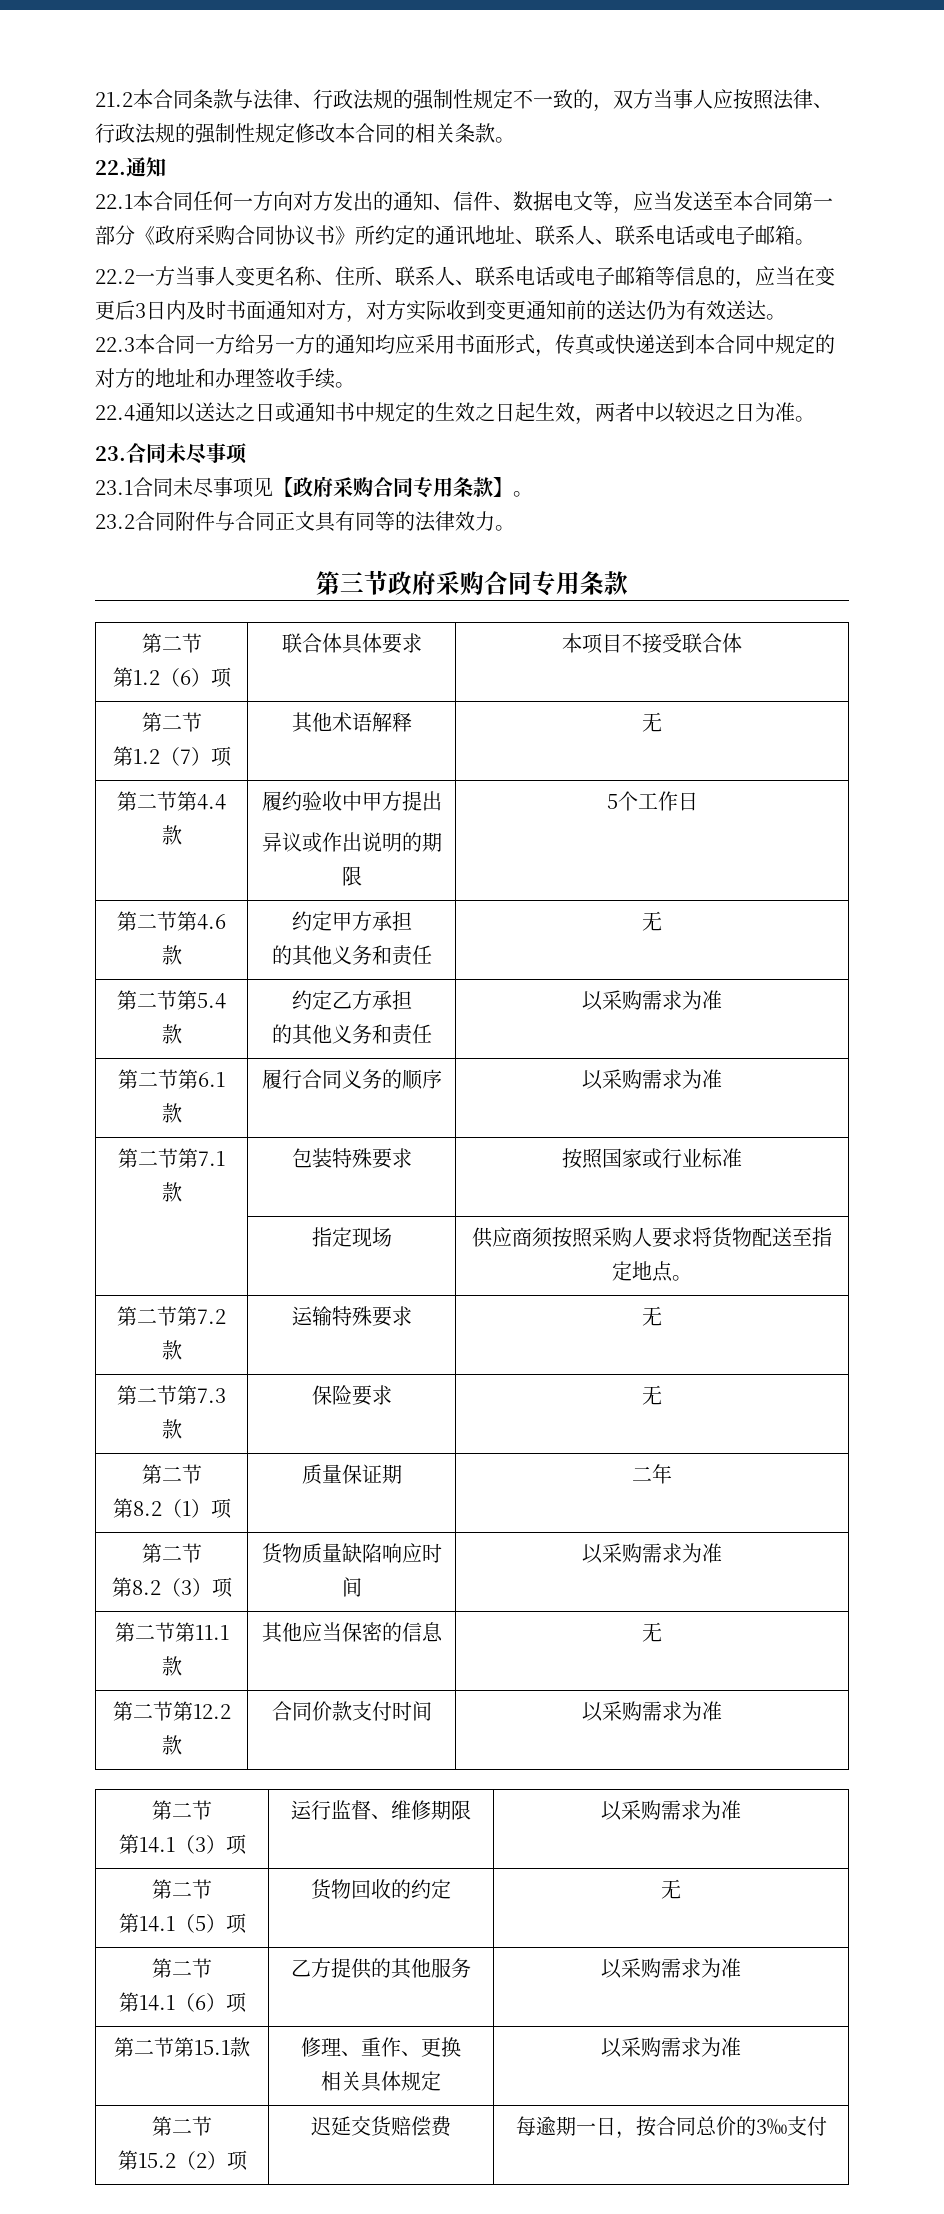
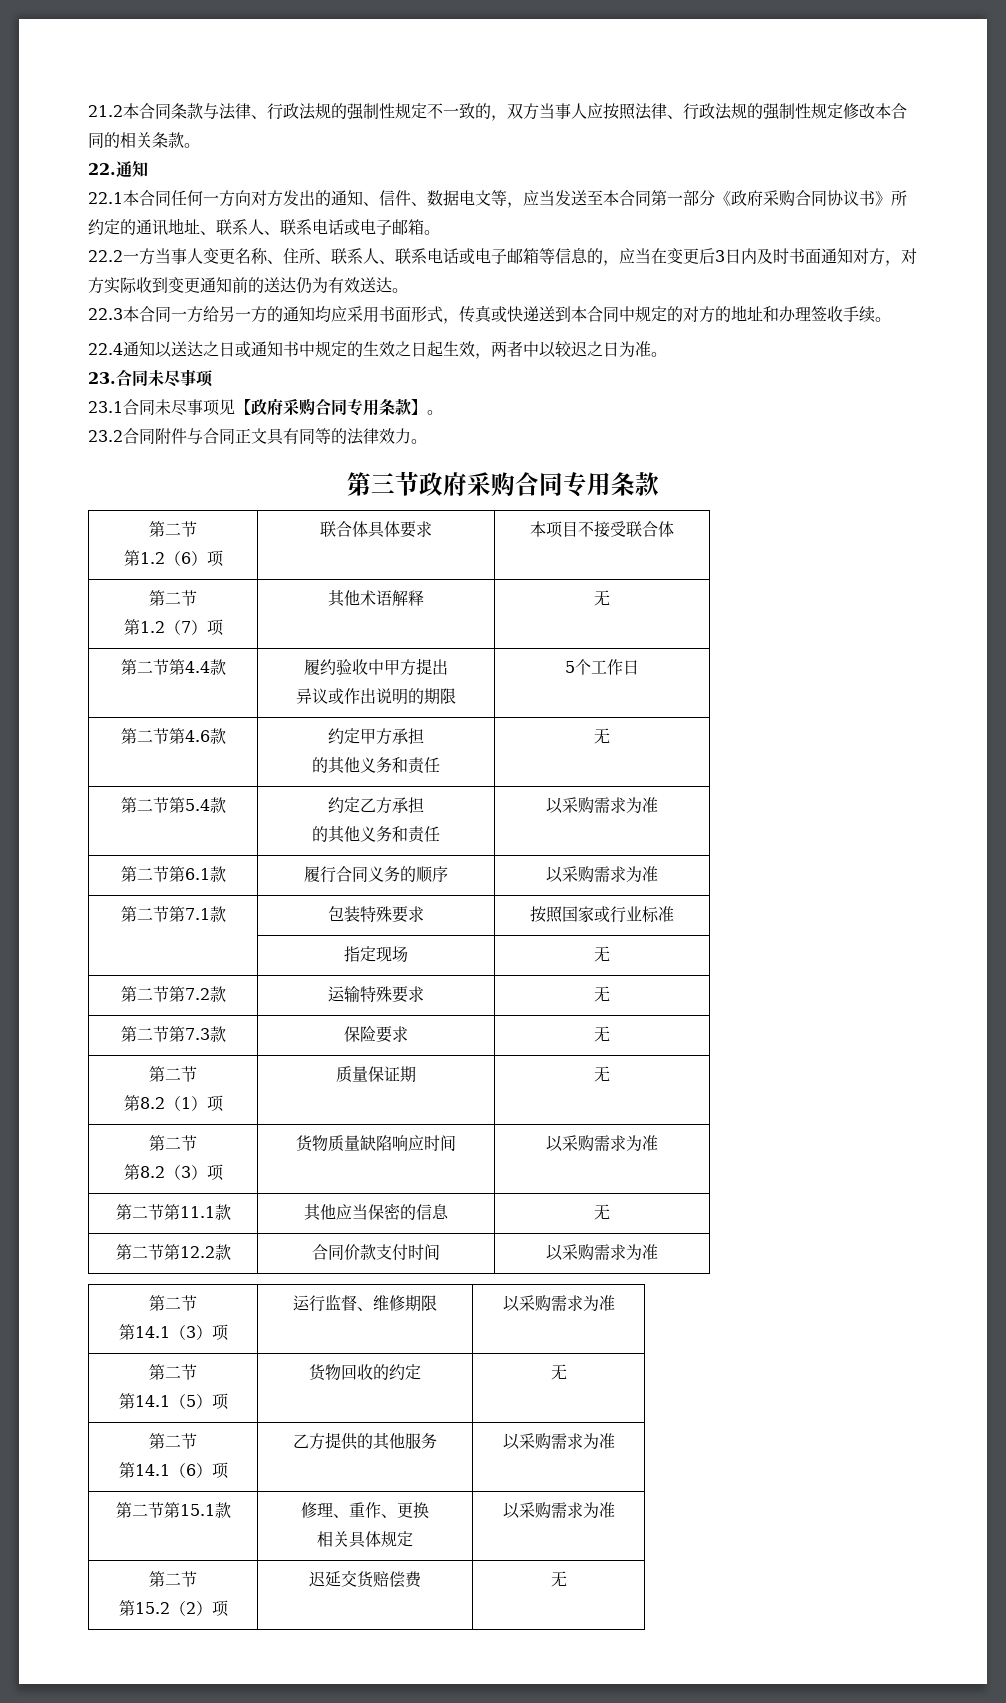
[472,1227,832,1248] [612,1261,692,1282] 供应商须按照采购人要求将货物配送至指定地点。 -> [594,946,610,962] 无
[632,1464,672,1484] 二年 -> [594,1066,610,1082] 无
[515,2116,827,2139] 每逾期一日，按合同总价的3‰支付 -> [550,1571,567,1587] 无

